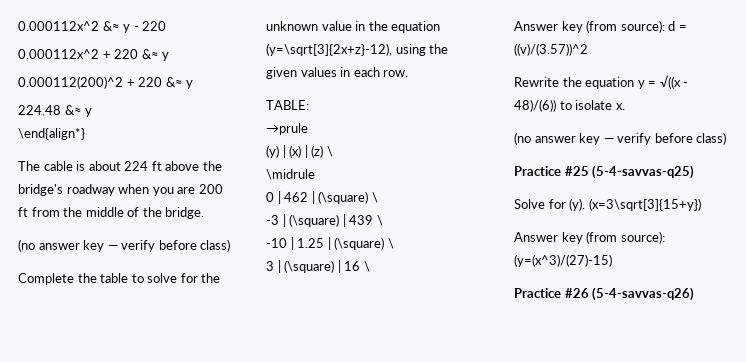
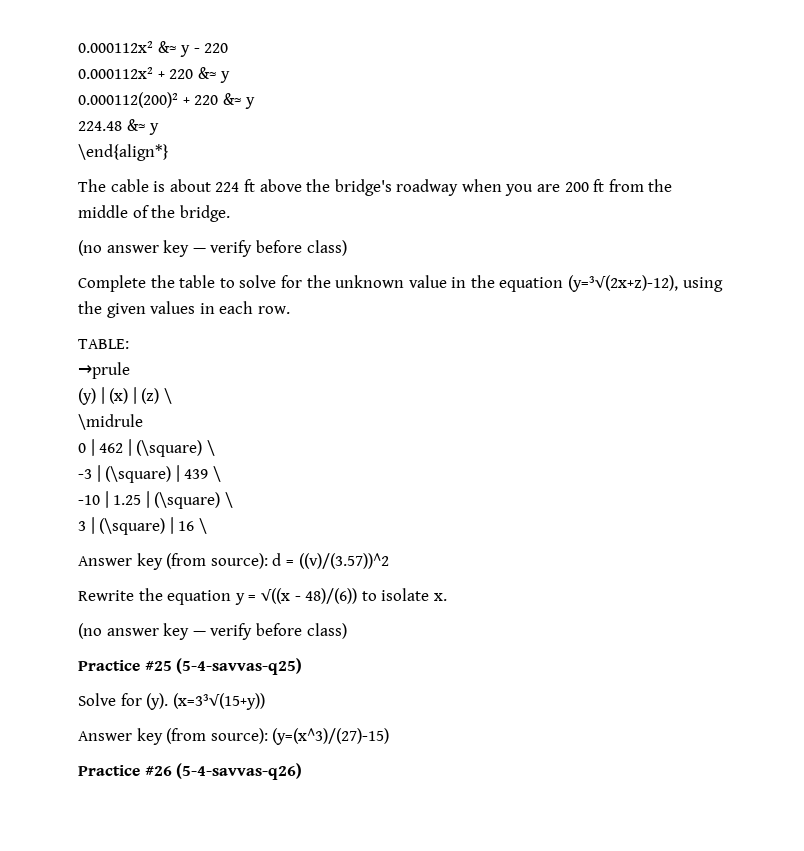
[18,21,99,31] 0.000112x^2 -> [78,41,153,53] 0.000112x²
[18,49,170,61] [18,76,123,89] 0.000112x^2 + 220 &≈ y // 0.000112(200)^2 -> [78,67,231,83] [78,92,178,108] 0.000112x² + 220 &≈ y // 0.000112(200)²
[266,43,392,56] (y=\sqrt[3]{2x+z}-12), -> [568,275,679,292] (y=³√(2x+z)-12),
[588,198,701,211] (x=3\sqrt[3]{15+y}) -> [172,693,265,710] (x=3³√(15+y))

